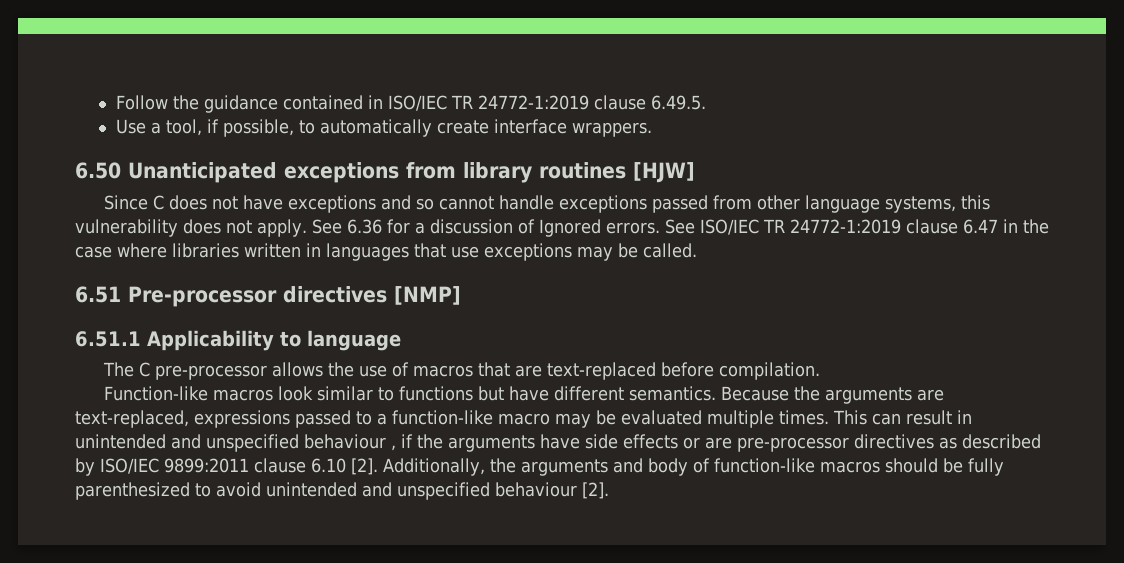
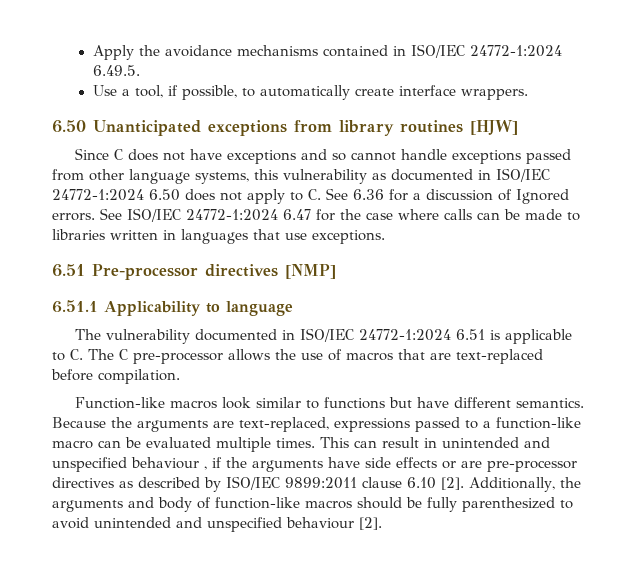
[115,95,646,113] Follow the guidance contained in ISO/IEC TR 24772-1:2019 clause -> [92,44,562,60] Apply the avoidance mechanisms contained in ISO/IEC 24772-1:2024
[183,219,307,237] does not apply. -> [372,168,550,182] [52,189,321,204] as documented in ISO/IEC 24772-1:2024 6.50 does not apply to C.
[762,219,1049,234] [75,243,167,258] TR 24772-1:2019 clause 6.47 in the case where -> [186,209,580,221] 24772-1:2024 6.47 for the case where calls can be made to
[484,243,697,261] exceptions may be called. -> [312,230,385,244] exceptions.
(134, 369) none -> [106,328,573,344] [52,349,114,361] vulnerability documented in ISO/IEC 24772-1:2024 6.51 is applicable to C. The
[555,413,591,428] may -> [98,440,121,448] can

